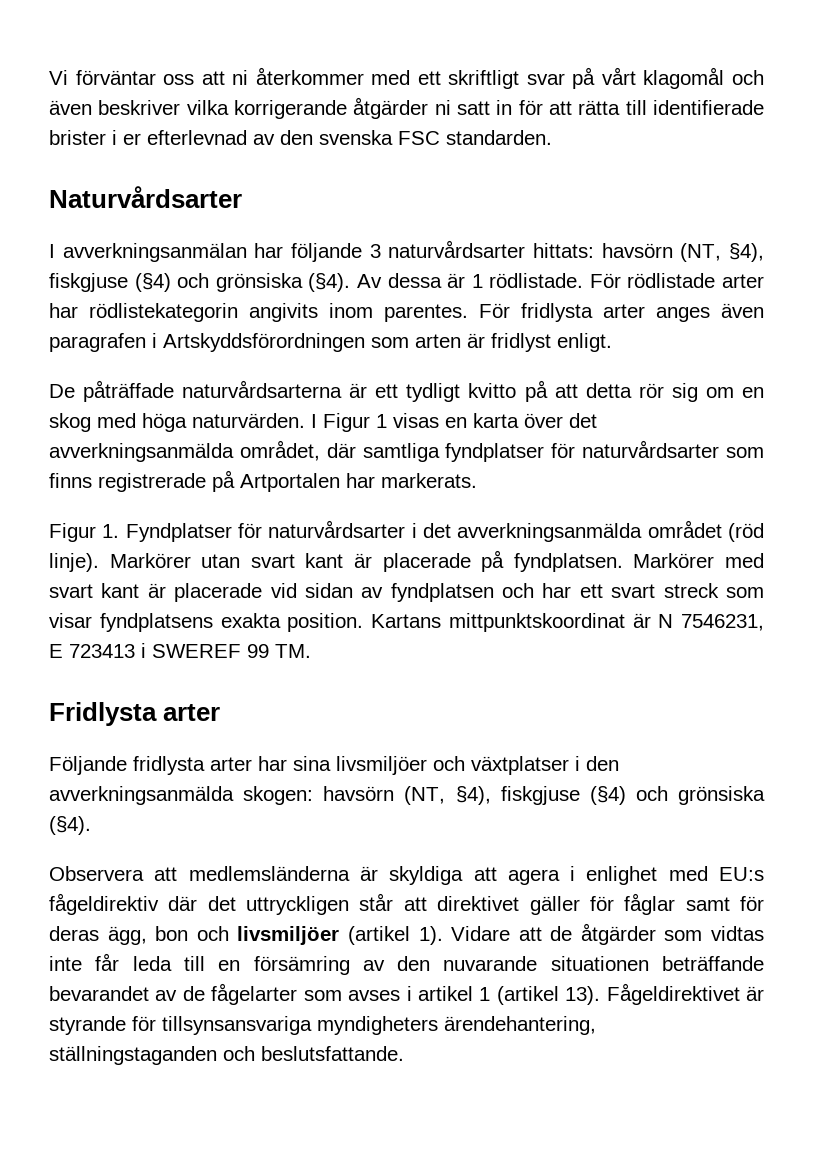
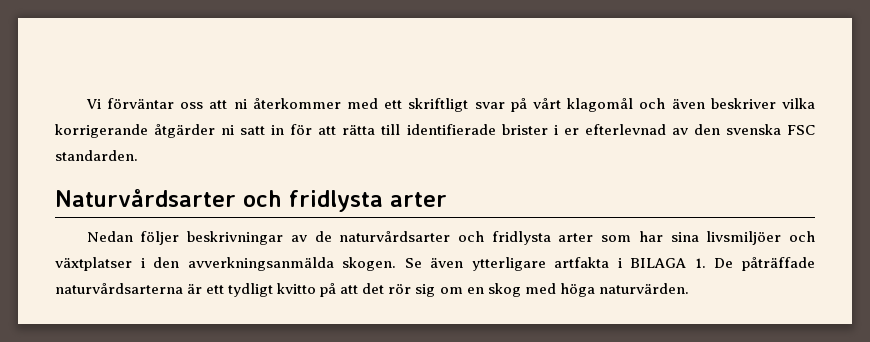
[49,240,764,262] [49,273,764,292] [49,303,764,322] [49,333,612,352] // I avverkningsanmälan har följande 3 naturvårdsarter hittats: havsörn (NT, §4), fiskgjuse (§4) och grönsiska (§4). Av dessa är 1 rödlistade. För rödlistade arter har rödlistekategorin angivits inom parentes. För fridlysta arter anges även paragrafen i Artskyddsförordningen som arten är fridlyst enligt. // -> [243,190,447,212] [86,231,816,245] [55,257,706,271] och fridlysta arter // Nedan följer beskrivningar av de naturvårdsarter och fridlysta arter som har sina livsmiljöer och växtplatser i den avverkningsanmälda skogen. Se även ytterligare artfakta i BILAGA 1.
[585,383,632,398] detta -> [362,283,385,294] det
[311,413,597,432] [49,440,764,462] [49,470,477,492] [49,520,764,542] [49,550,765,572] [49,583,764,602] [49,613,764,632] [49,643,311,658] [49,702,221,726] [49,756,619,775] [49,786,765,805] [49,816,91,835] [49,866,764,885] [49,893,765,915] [49,923,765,945] [49,953,764,975] [49,983,764,1005] [49,1016,596,1035] [49,1046,404,1065] I Figur 1 visas en karta över det avverkningsanmälda området, där samtliga fyndplatser för naturvårdsarter som finns registrerade på Artportalen har markerats. // Figur 1. Fyndplatser för naturvårdsarter i det avverkningsanmälda området (röd linje). Markörer utan svart kant är placerade på fyndplatsen. Markörer med svart kant är placerade vid sidan av fyndplatsen och har ett svart streck som visar fyndplatsens exakta position. Kartans mittpunktskoordinat är N 7546231, E 723413 i SWEREF 99 TM. // Fridlysta arter // Följande fridlysta arter har sina livsmiljöer och växtplatser i den avverkningsanmälda skogen: havsörn (NT, §4), fiskgjuse (§4) och grönsiska (§4). // Observera att medlemsländerna är skyldiga att agera i enlighet med EU:s fågeldirektiv där det uttryckligen står att direktivet gäller för fåglar samt för deras ägg, bon och livsmiljöer (artikel 1). Vidare att de åtgärder som vidtas inte får leda till en försämring av den nuvarande situationen beträffande bevarandet av de fågelarter som avses i artikel 1 (artikel 13). Fågeldirektivet är styrande för tillsynsansvariga myndigheters ärendehantering, ställningstaganden och beslutsfattande. -> (689, 288) none

